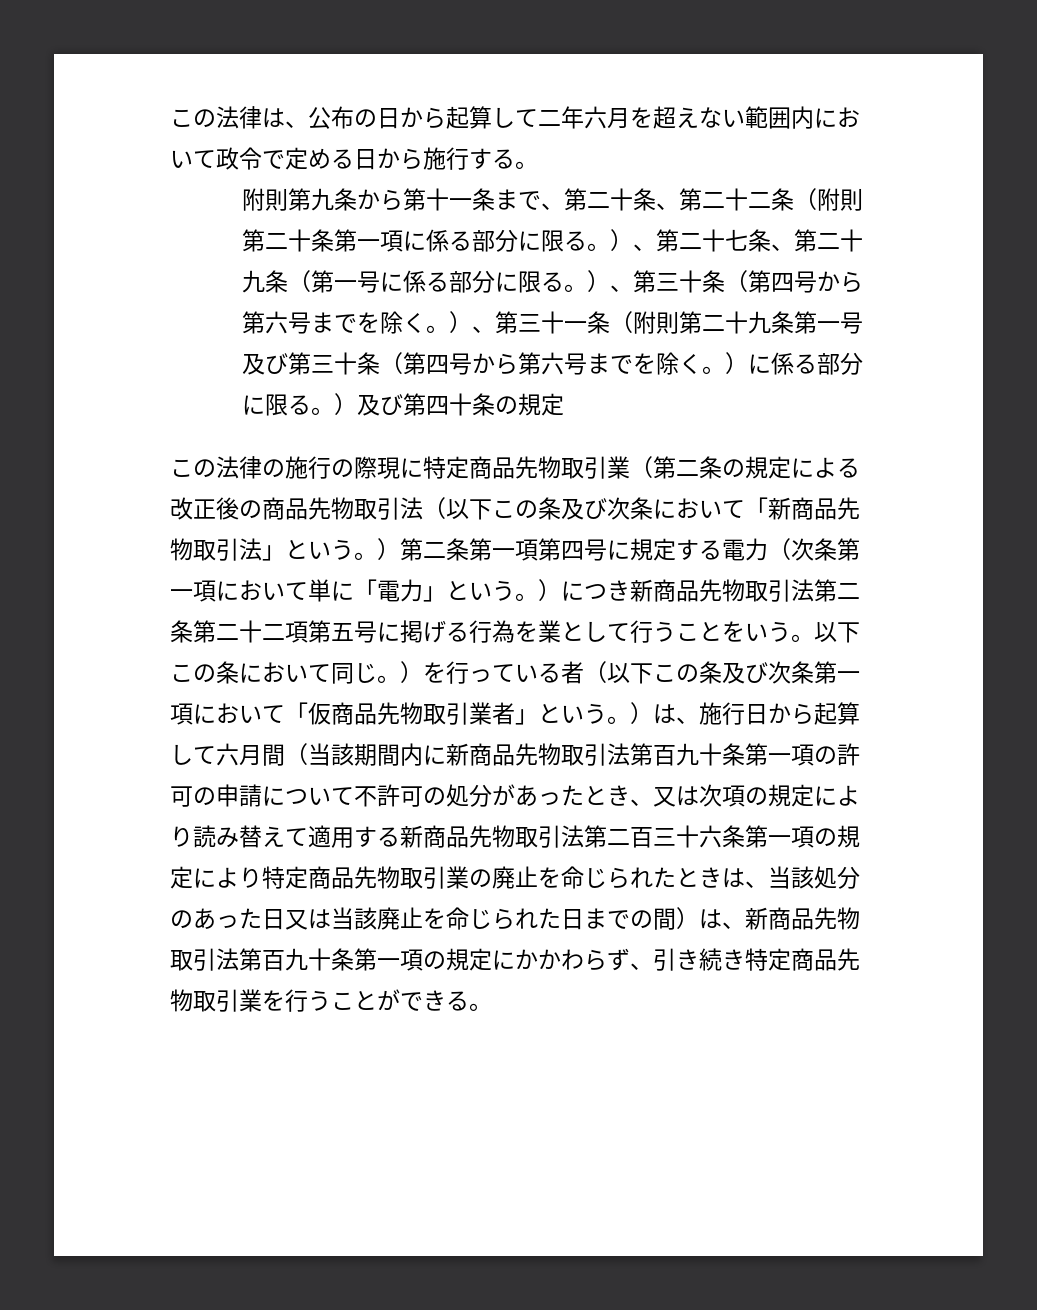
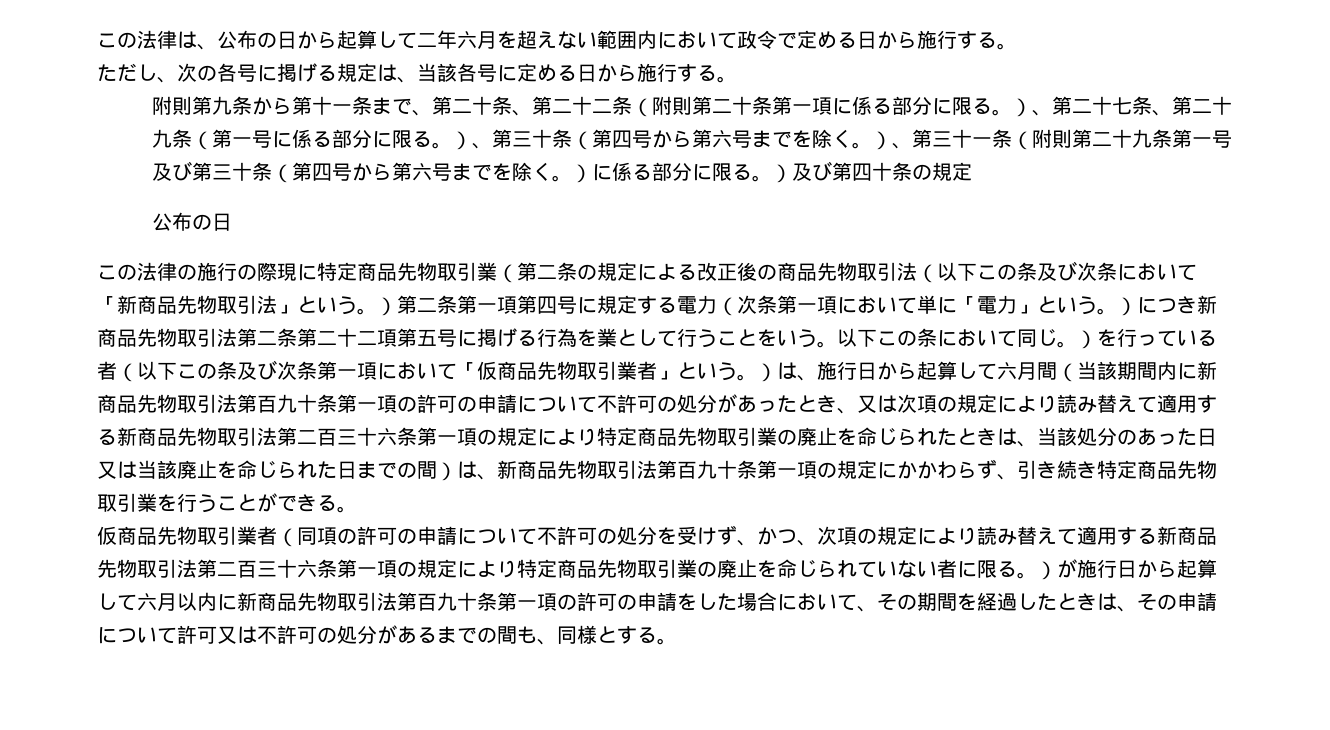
(538, 165) none -> [97,63,737,83] // ただし、次の各号に掲げる規定は、当該各号に定める日から施行する。
(565, 404) none -> [151,212,232,231] // 公布の日
(492, 1007) none -> [97,525,1217,547] [97,559,1217,580] [97,592,1217,612] [97,625,677,645] // 仮商品先物取引業者（同項の許可の申請について不許可の処分を受けず、かつ、次項の規定により読み替えて適用する新商品先物取引法第二百三十六条第一項の規定により特定商品先物取引業の廃止を命じられていない者に限る。）が施行日から起算して六月以内に新商品先物取引法第百九十条第一項の許可の申請をした場合において、その期間を経過したときは、その申請について許可又は不許可の処分があるまでの間も、同様とする。

